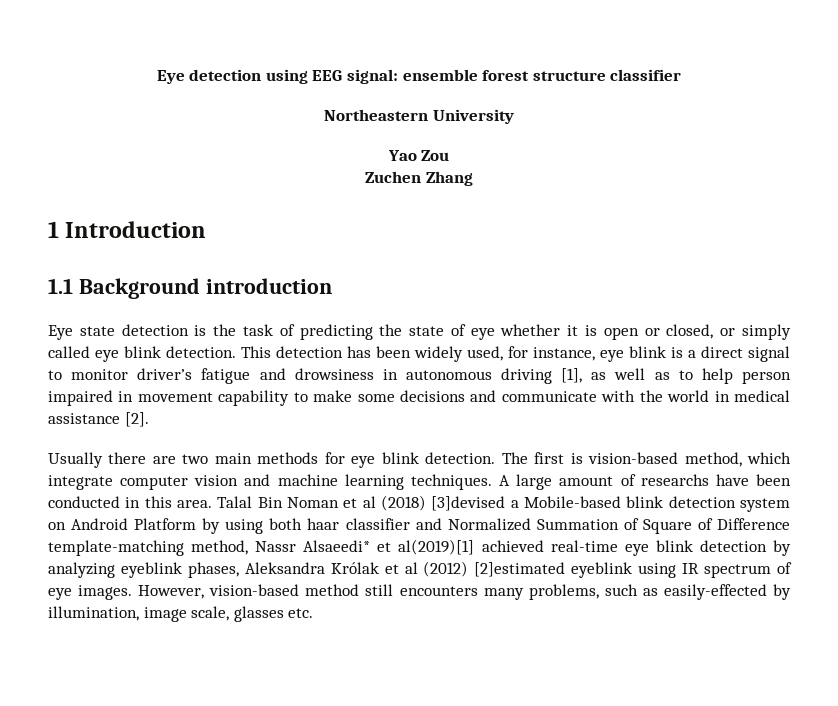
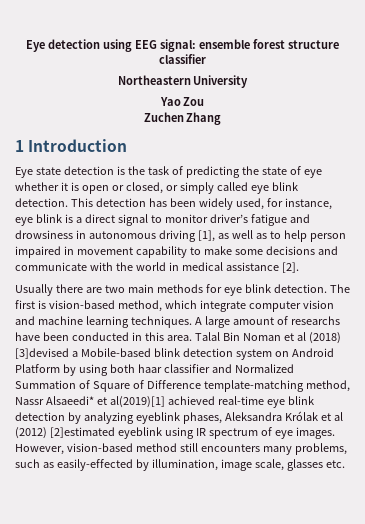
[48,278,332,299] // 1.1 Background introduction -> (128, 145) none

